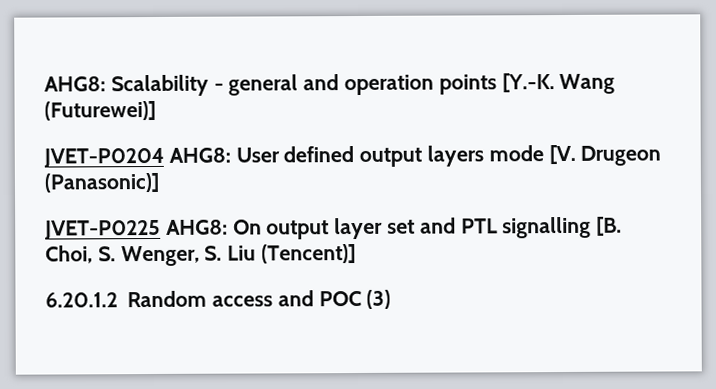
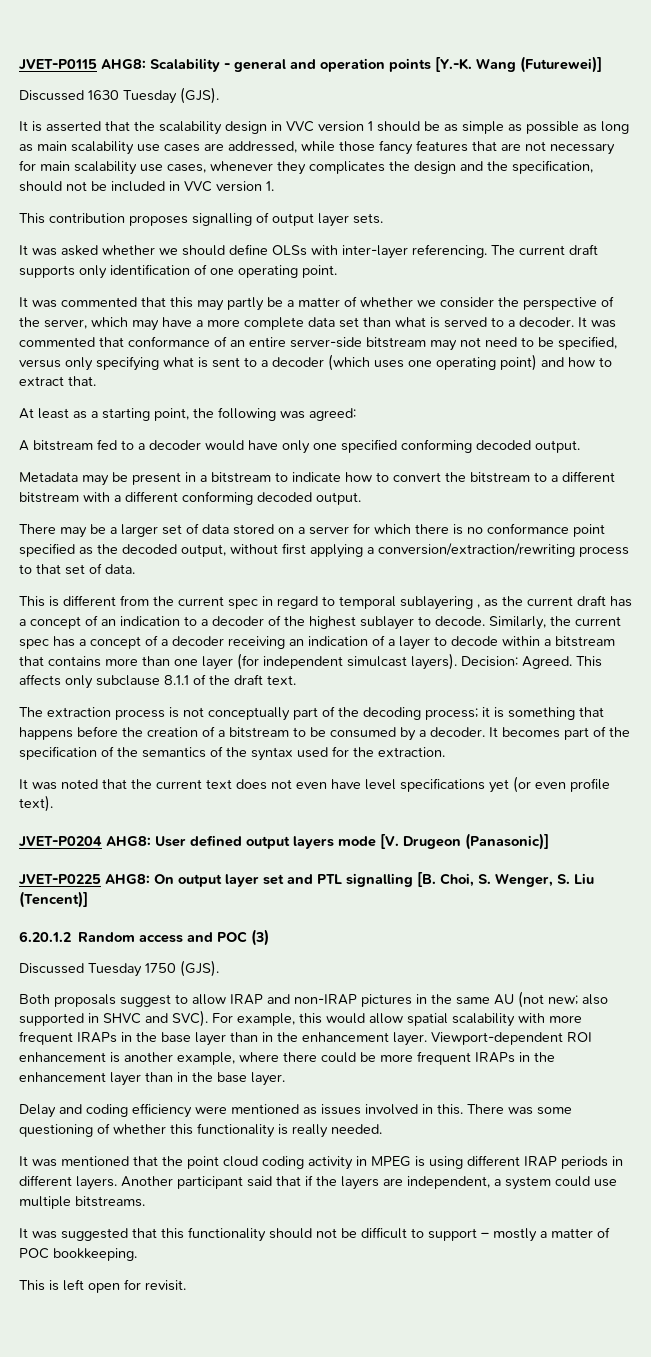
(44, 84) none -> [19,59,97,70] JVET-P0115
(156, 110) none -> [19,87,219,104] [19,121,629,135] [19,140,615,155] [19,160,593,175] [19,181,274,192] [19,212,383,227] [19,244,598,259] [19,264,337,279] [19,296,614,311] [19,317,616,331] [19,336,617,351] [19,354,612,371] [19,376,96,386] [19,407,356,421] [19,439,580,454] [19,471,615,486] [19,491,361,505] [19,523,605,538] [19,543,629,558] [19,563,135,575] [19,595,632,610] [19,615,621,630] [19,635,615,650] [19,653,602,670] [19,674,296,689] [19,706,604,721] [19,726,630,741] [19,746,445,761] [19,776,610,793] [19,795,53,812] // Discussed 1630 Tuesday (GJS). // It is asserted that the scalability design in VVC version 1 should be as simple as possible as long as main scalability use cases are addressed, while those fancy features that are not necessary for main scalability use cases, whenever they complicates the design and the specification, should not be included in VVC version 1. // This contribution proposes signalling of output layer sets. // It was asked whether we should define OLSs with inter-layer referencing. The current draft supports only identification of one operating point. // It was commented that this may partly be a matter of whether we consider the perspective of the server, which may have a more complete data set than what is served to a decoder. It was commented that conformance of an entire server-side bitstream may not need to be specified, versus only specifying what is sent to a decoder (which uses one operating point) and how to extract that. // At least as a starting point, the following was agreed: // A bitstream fed to a decoder would have only one specified conforming decoded output. // Metadata may be present in a bitstream to indicate how to convert the bitstream to a different bitstream with a different conforming decoded output. // There may be a larger set of data stored on a server for which there is no conformance point specified as the decoded output, without first applying a conversion/extraction/rewriting process to that set of data. // This is different from the current spec in regard to temporal sublayering , as the current draft has a concept of an indication to a decoder of the highest sublayer to decode. Similarly, the current spec has a concept of a decoder receiving an indication of a layer to decode within a bitstream that contains more than one layer (for independent simulcast layers). Decision: Agreed. This affects only subclause 8.1.1 of the draft text. // The extraction process is not conceptually part of the decoding process; it is something that happens before the creation of a bitstream to be consumed by a decoder. It becomes part of the specification of the semantics of the syntax used for the extraction. // It was noted that the current text does not even have level specifications yet (or even profile text).
(392, 299) none -> [19,960,219,977] [19,991,608,1008] [19,1010,582,1027] [19,1031,592,1046] [19,1051,555,1065] [19,1072,285,1086] [19,1103,572,1118] [19,1123,382,1138] [19,1155,623,1170] [19,1175,617,1190] [19,1196,145,1209] [19,1227,610,1242] [19,1248,137,1261] [19,1279,186,1293] // Discussed Tuesday 1750 (GJS). // Both proposals suggest to allow IRAP and non-IRAP pictures in the same AU (not new; also supported in SHVC and SVC). For example, this would allow spatial scalability with more frequent IRAPs in the base layer than in the enhancement layer. Viewport-dependent ROI enhancement is another example, where there could be more frequent IRAPs in the enhancement layer than in the base layer. // Delay and coding efficiency were mentioned as issues involved in this. There was some questioning of whether this functionality is really needed. // It was mentioned that the point cloud coding activity in MPEG is using different IRAP periods in different layers. Another participant said that if the layers are independent, a system could use multiple bitstreams. // It was suggested that this functionality should not be difficult to support – mostly a matter of POC bookkeeping. // This is left open for revisit.

